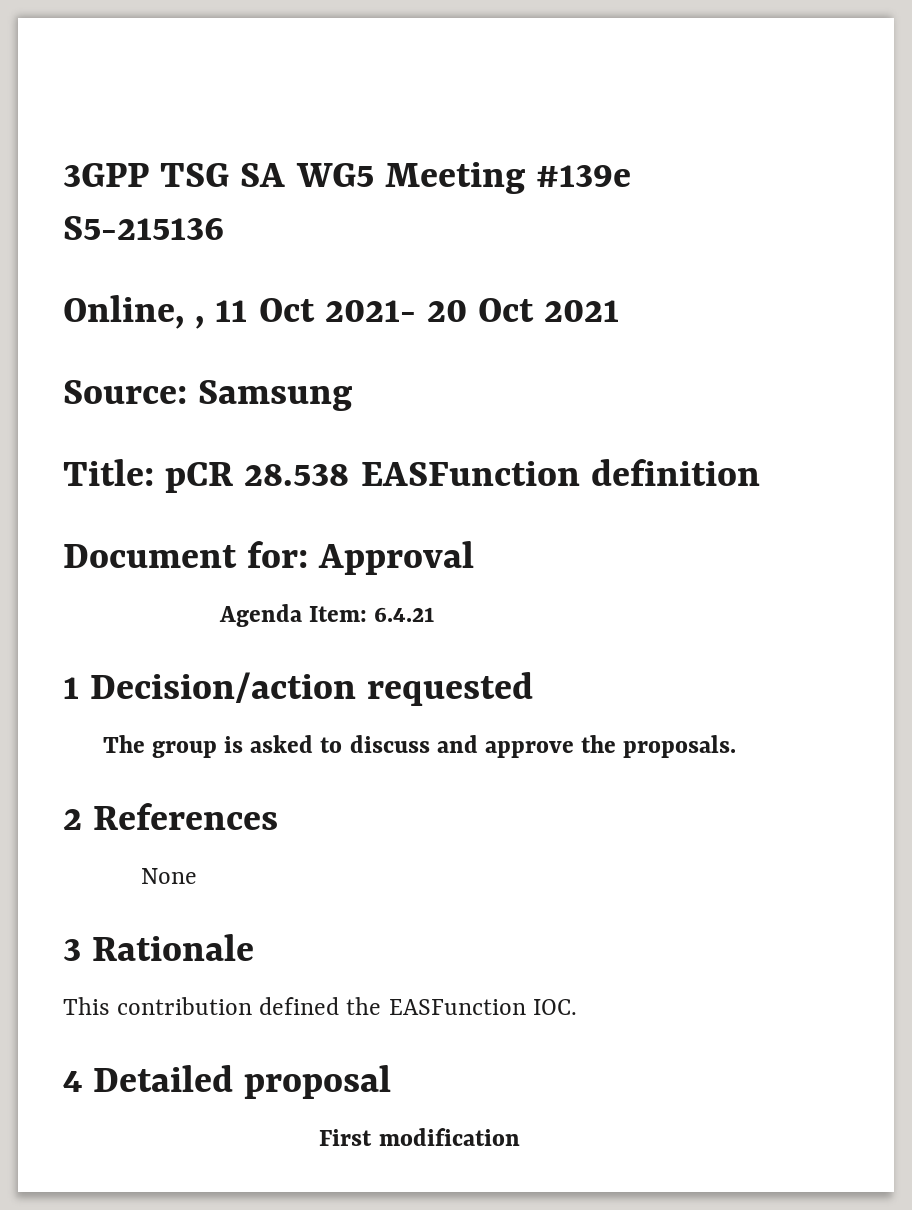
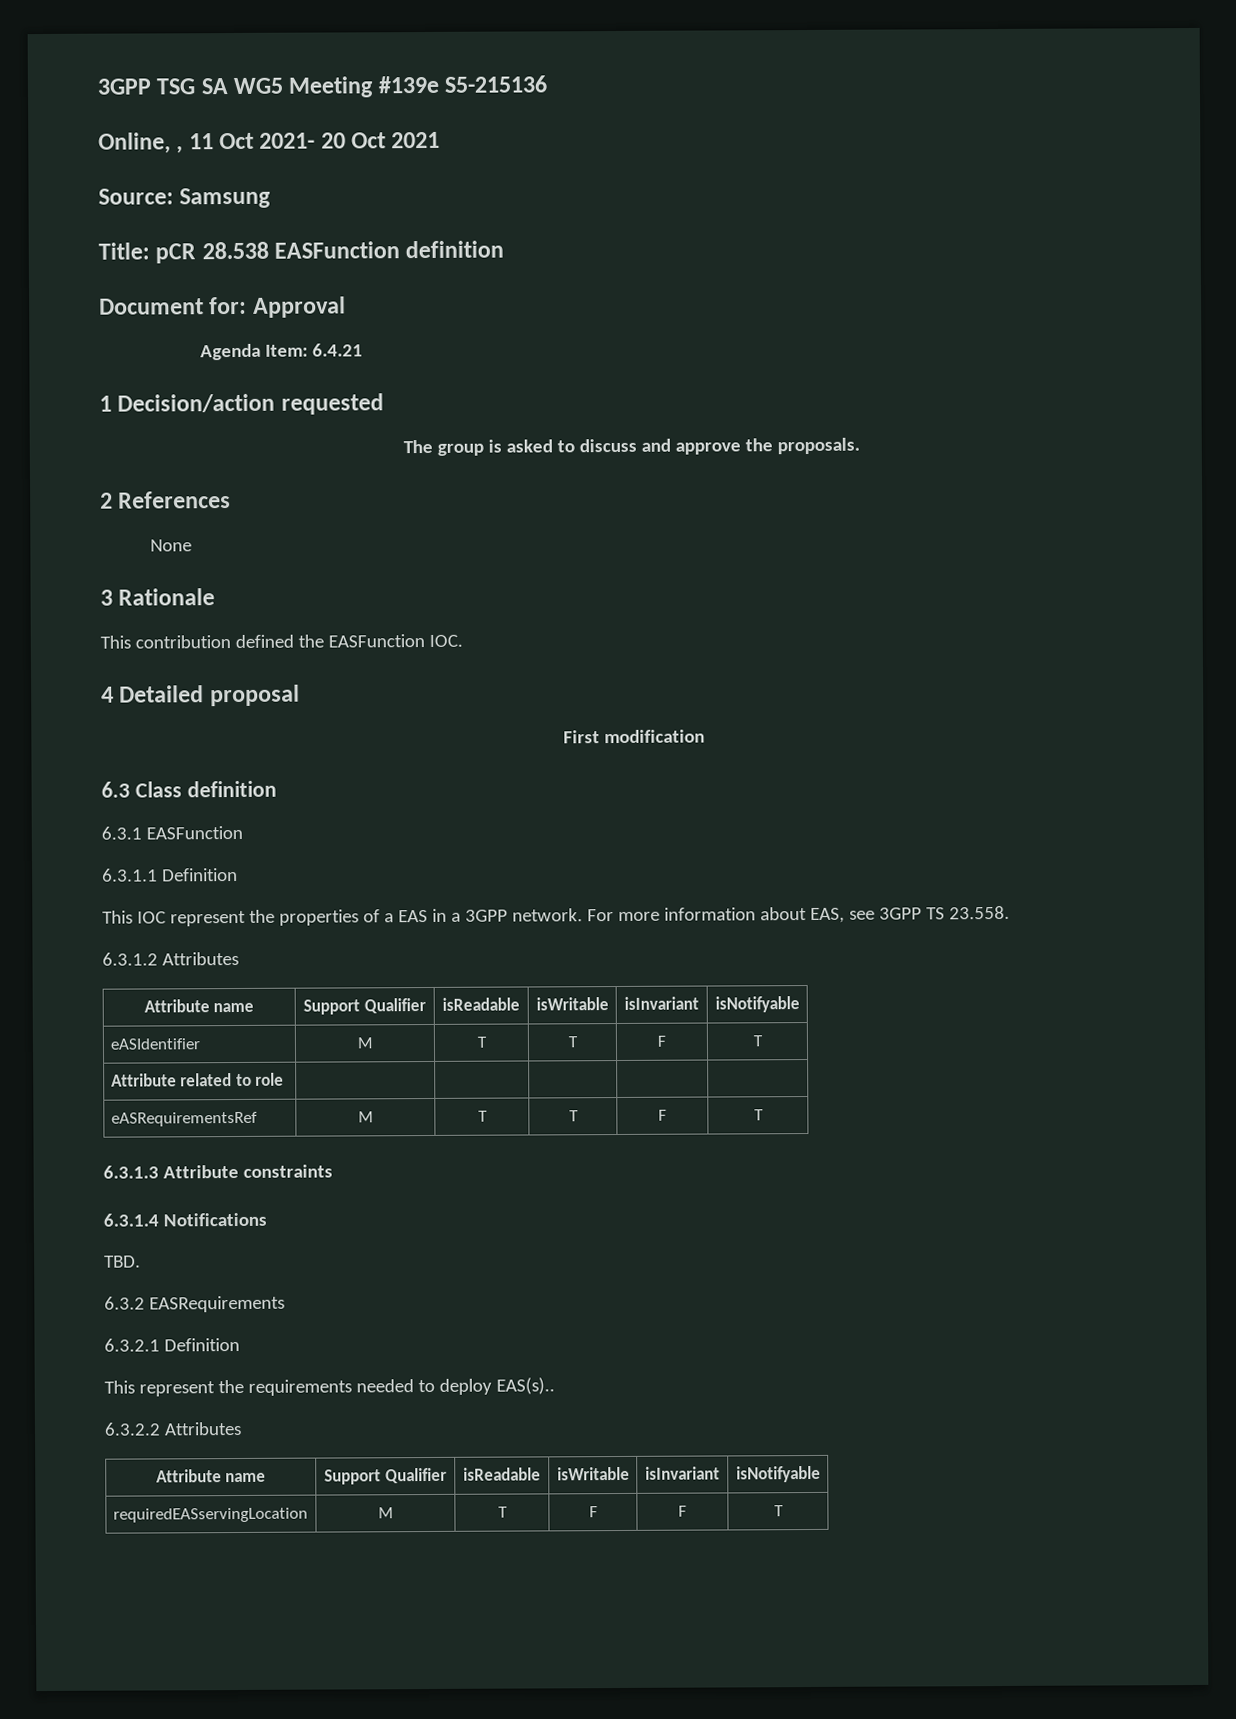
(520, 1137) none -> [101,780,277,798] [101,825,243,840] [102,867,238,882] [102,905,1010,927] [102,951,239,966] [143,999,255,1013] [303,998,426,1015] [442,997,520,1011] [535,997,609,1011] [624,996,699,1010] [714,996,800,1013] [109,1038,200,1050] [356,1037,373,1049] [476,1036,487,1048] [567,1036,578,1048] [657,1035,666,1047] [752,1035,763,1047] [110,1072,285,1087] [110,1111,258,1127] [357,1111,374,1123] [477,1110,488,1122] [568,1110,579,1122] [658,1109,667,1121] [753,1109,764,1121] [103,1164,333,1179] [103,1212,267,1227] [104,1255,141,1268] [104,1295,285,1313] [104,1337,240,1352] [104,1377,555,1397] [104,1421,242,1436] [155,1469,267,1483] [324,1467,447,1485] [463,1467,541,1481] [556,1466,630,1481] [645,1466,720,1480] [735,1465,821,1483] [112,1507,308,1523] [377,1507,394,1519] [497,1506,508,1518] [588,1506,598,1518] [678,1505,687,1517] [773,1505,784,1517] // 6.3 Class definition // 6.3.1 EASFunction // 6.3.1.1 Definition // This IOC represent the properties of a EAS in a 3GPP network. For more information about EAS, see 3GPP TS 23.558. // 6.3.1.2 Attributes // Attribute name | Support Qualifier | isReadable | isWritable | isInvariant | isNotifyable // eASIdentifier | M | T | T | F | T // Attribute related to role | | | | | // eASRequirementsRef | M | T | T | F | T // 6.3.1.3 Attribute constraints // 6.3.1.4 Notifications // TBD. // 6.3.2 EASRequirements // 6.3.2.1 Definition // This represent the requirements needed to deploy EAS(s).. // 6.3.2.2 Attributes // Attribute name | Support Qualifier | isReadable | isWritable | isInvariant | isNotifyable // requiredEASservingLocation | M | T | F | F | T

